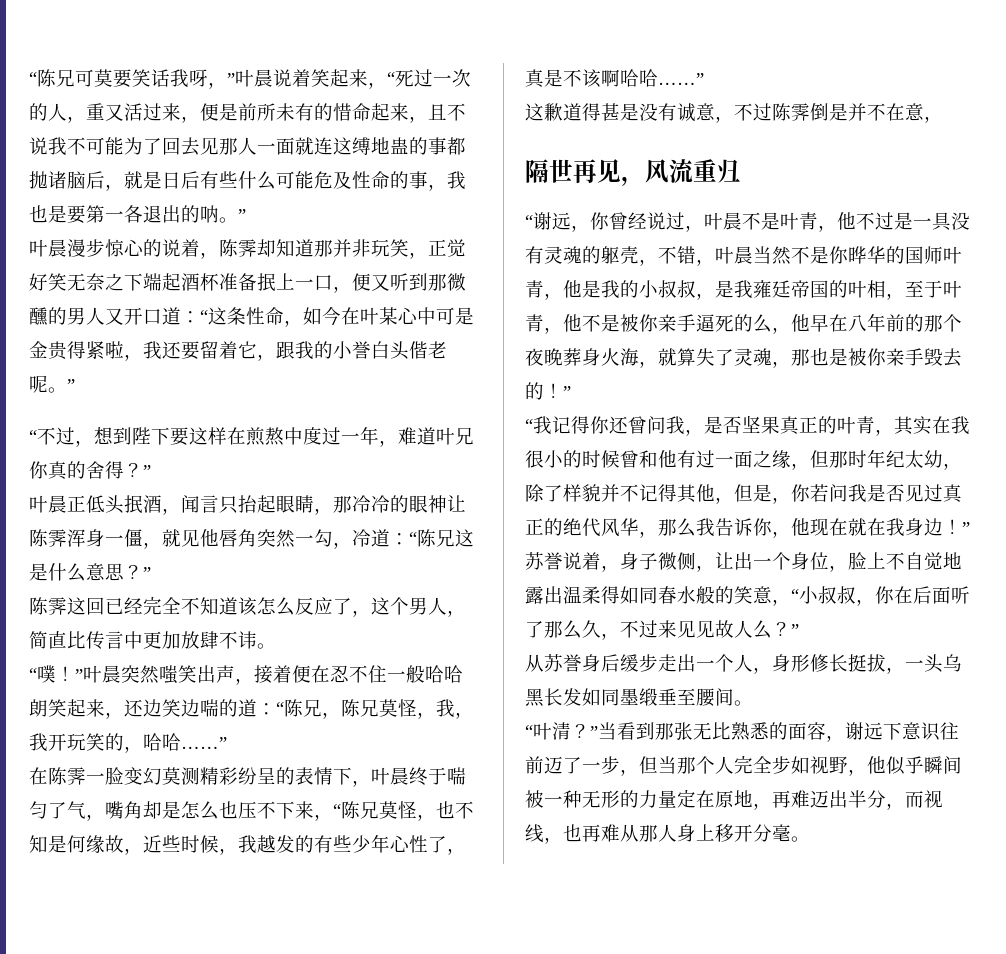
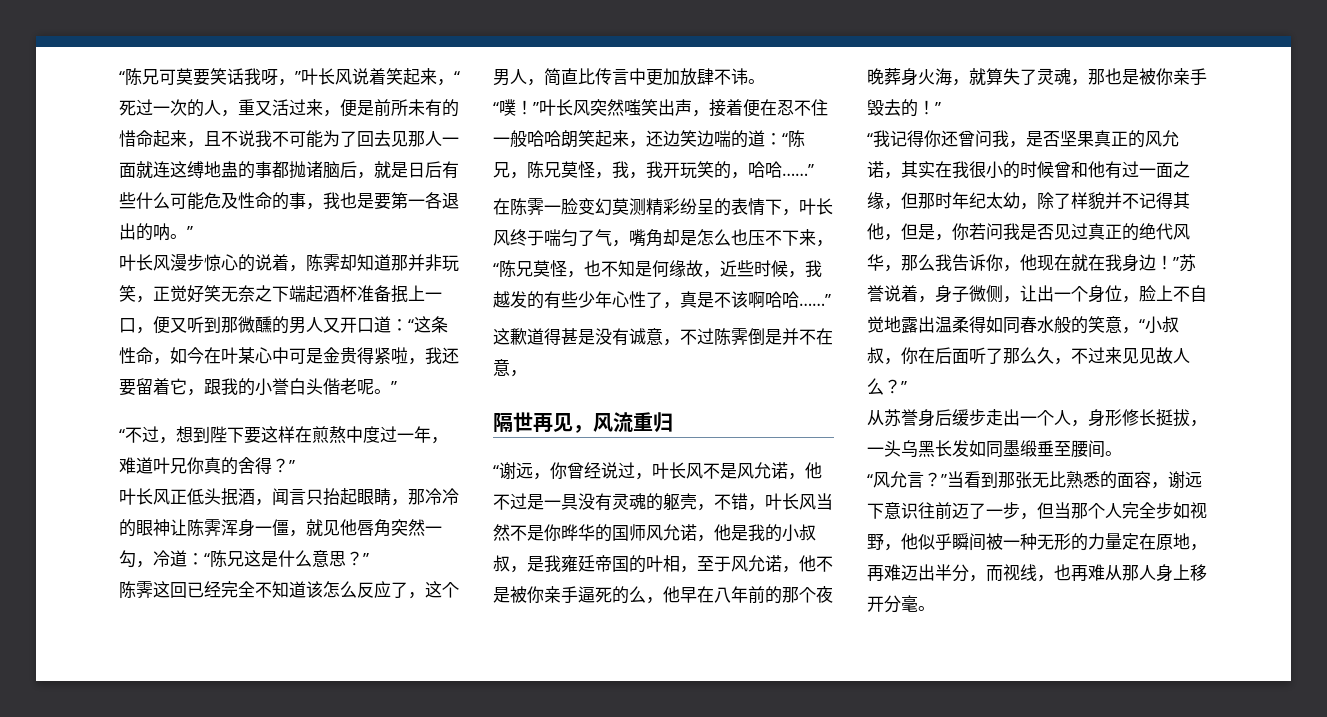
[254,69,273,87] 晨 -> [318,68,352,85] 长风
[48,239,67,257] 晨 -> [136,254,170,271] 长风
[48,495,67,513] 晨 -> [136,488,170,505] 长风
[102,665,121,683] 晨 -> [556,99,590,116] 长风
[390,767,409,785] 晨 -> [816,198,833,215] [493,230,510,246] 长风
[723,212,818,230] 晨不是叶青 -> [669,462,788,479] 长风不是风允诺
[734,246,753,264] 晨 -> [782,493,816,510] 长风
[943,246,962,264] [525,280,544,298] 叶青 -> [646,524,697,541] 风允诺
[943,280,962,298] [525,314,544,332] 叶青 -> [731,555,782,572] 风允诺
[837,416,875,434] 叶青 -> [1145,130,1179,147] [867,161,884,178] 风允诺
[533,722,571,740] 叶清 -> [873,471,924,488] 风允言

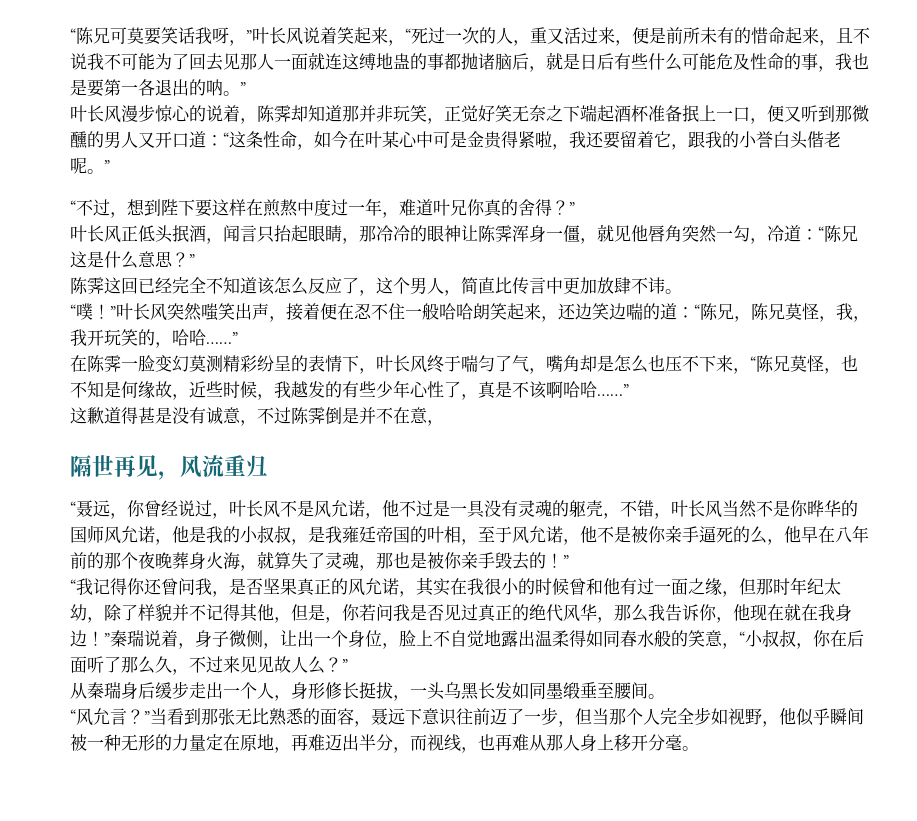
[499,462,516,479] 谢 -> [76,500,93,517] 聂
[1179,254,1196,272] [867,285,884,302] 苏誉 -> [110,630,144,647] 秦瑞
[884,409,918,427] 苏誉 -> [87,682,121,699] 秦瑞
[1168,471,1185,488] 谢 -> [371,708,388,725] 聂

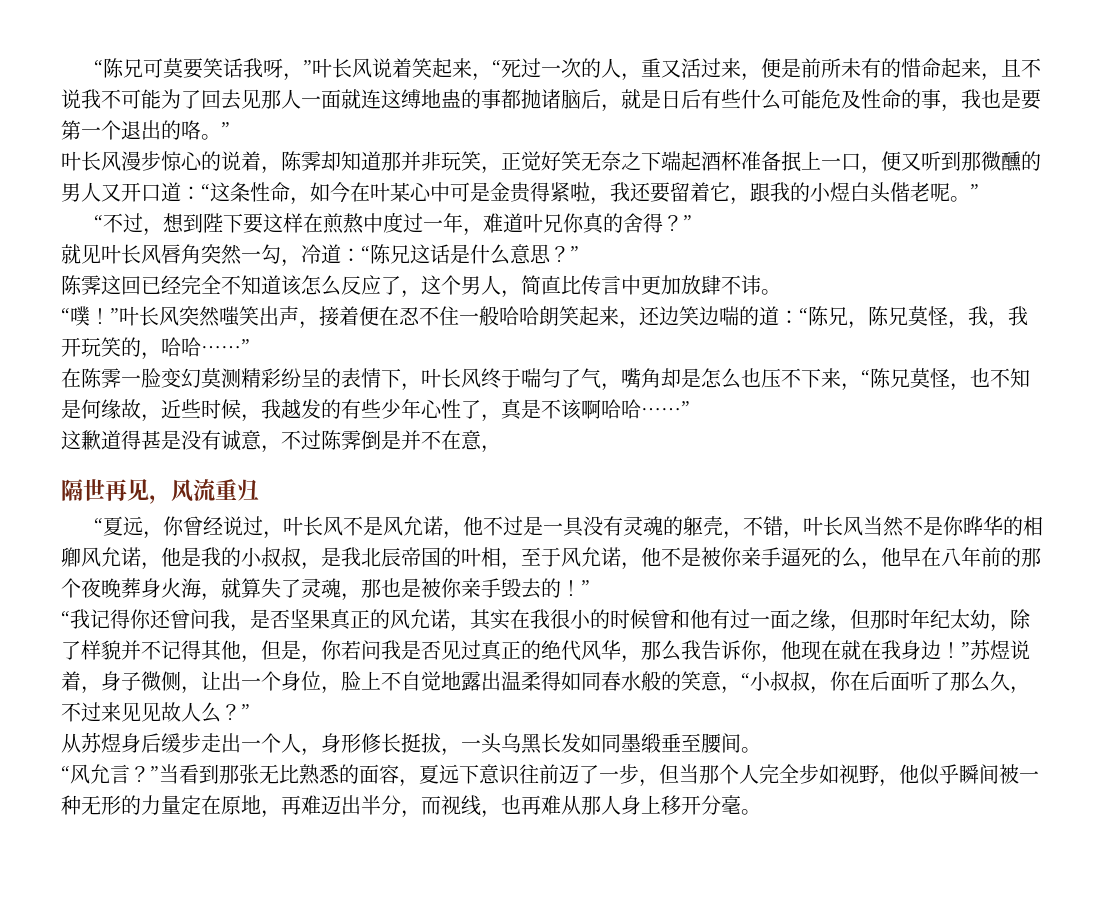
[138,79,223,96] 各退出的呐 -> [101,120,201,140] 个退出的咯
[756,131,773,148] 誉 -> [830,182,850,202] 煜
[70,224,648,244] 叶长风正低头抿酒，闻言只抬起眼睛，那冷冷的眼神让陈霁浑身一僵，就见他 -> [61,244,161,264] 就见叶长风
(87, 259) none -> [430,244,450,264] 话
[76,500,93,517] 聂 -> [103,516,124,536] 夏
[70,525,104,543] 国师 -> [1023,516,1044,536] [61,547,81,567] 相卿
[342,526,376,543] 雍廷 -> [361,547,401,567] 北辰
[110,630,144,647] 秦瑞 -> [970,639,1010,660] 苏煜
[87,682,121,699] 秦瑞 -> [81,732,121,753] 苏煜
[371,708,388,725] 聂 -> [419,764,439,784] 夏

